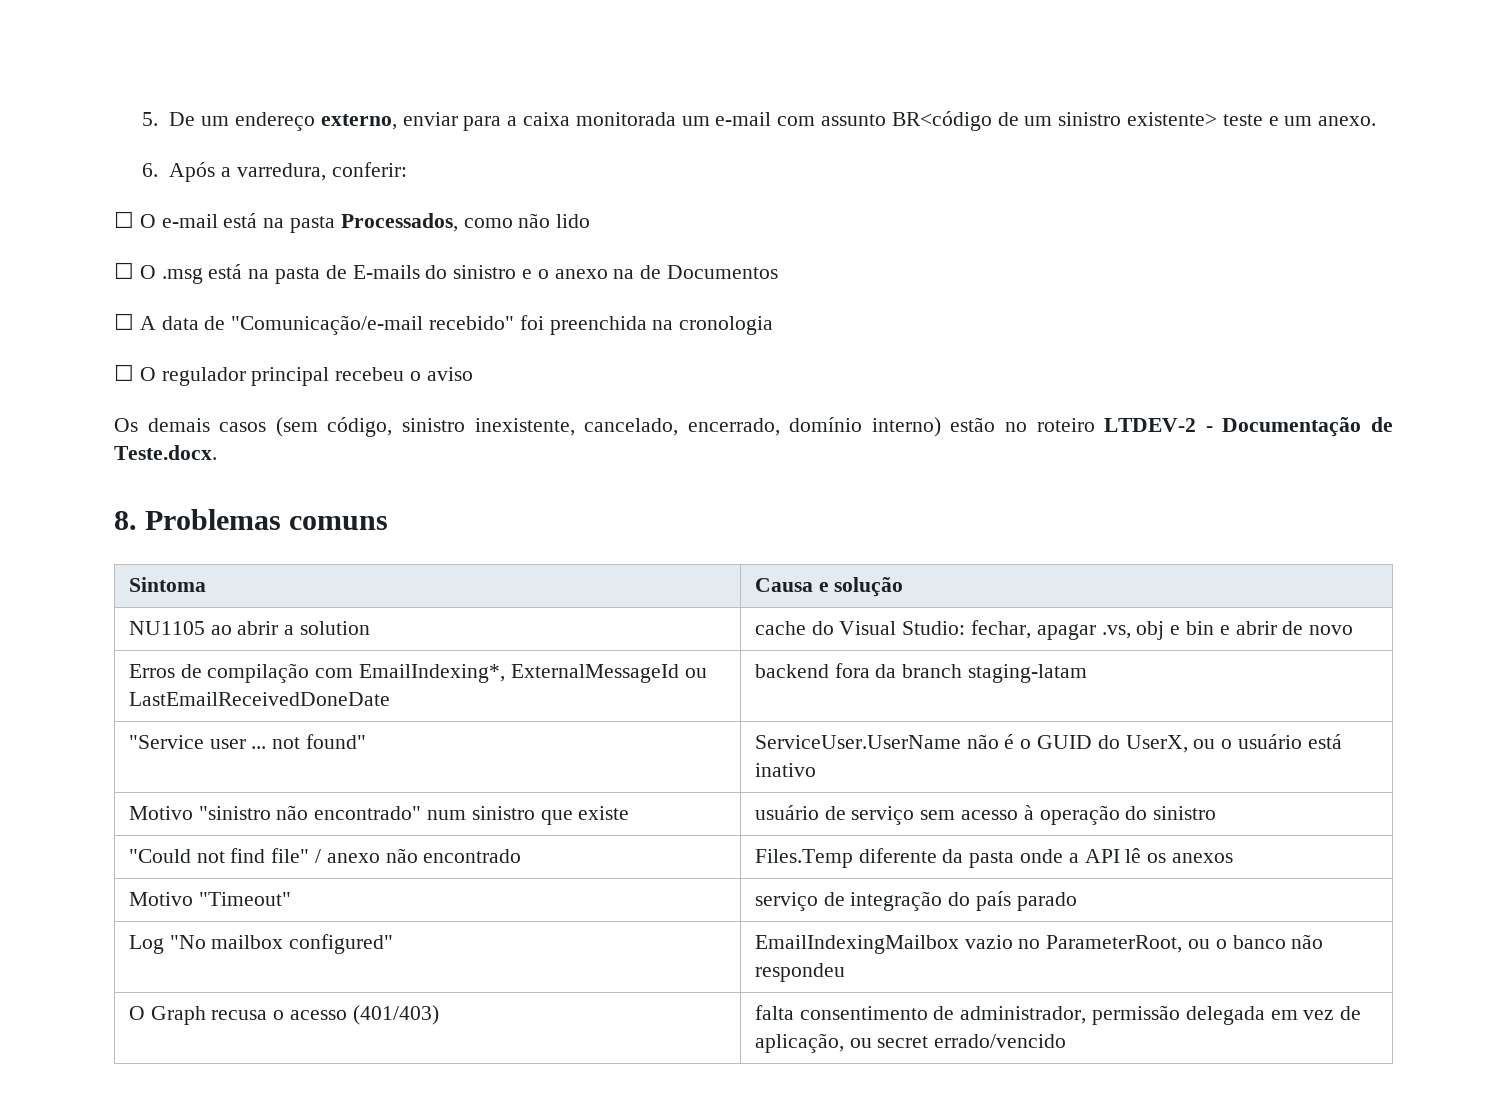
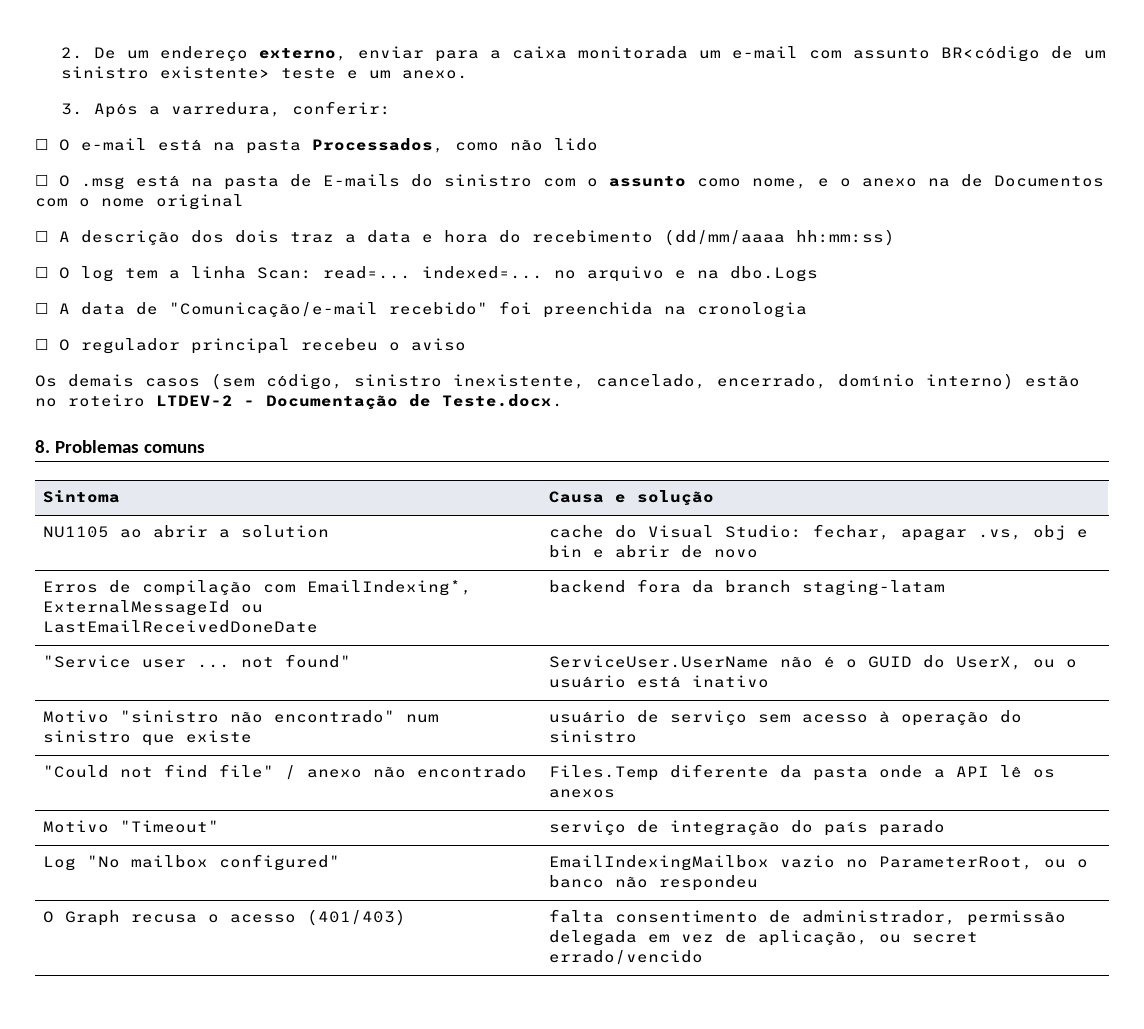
[141,112,158,126] 5. -> [60,47,83,59] 2.
[141,163,158,177] 6. -> [60,103,83,115] 3.
(517, 272) none -> [543,176,807,189] com o assunto como nome,
(779, 272) none -> [35,194,244,210] [35,229,895,246] [35,266,818,282] com o nome original // ☐ A descrição dos dois traz a data e hora do recebimento (dd/mm/aaaa hh:mm:ss) // ☐ O log tem a linha Scan: read=... indexed=... no arquivo e na dbo.Logs

